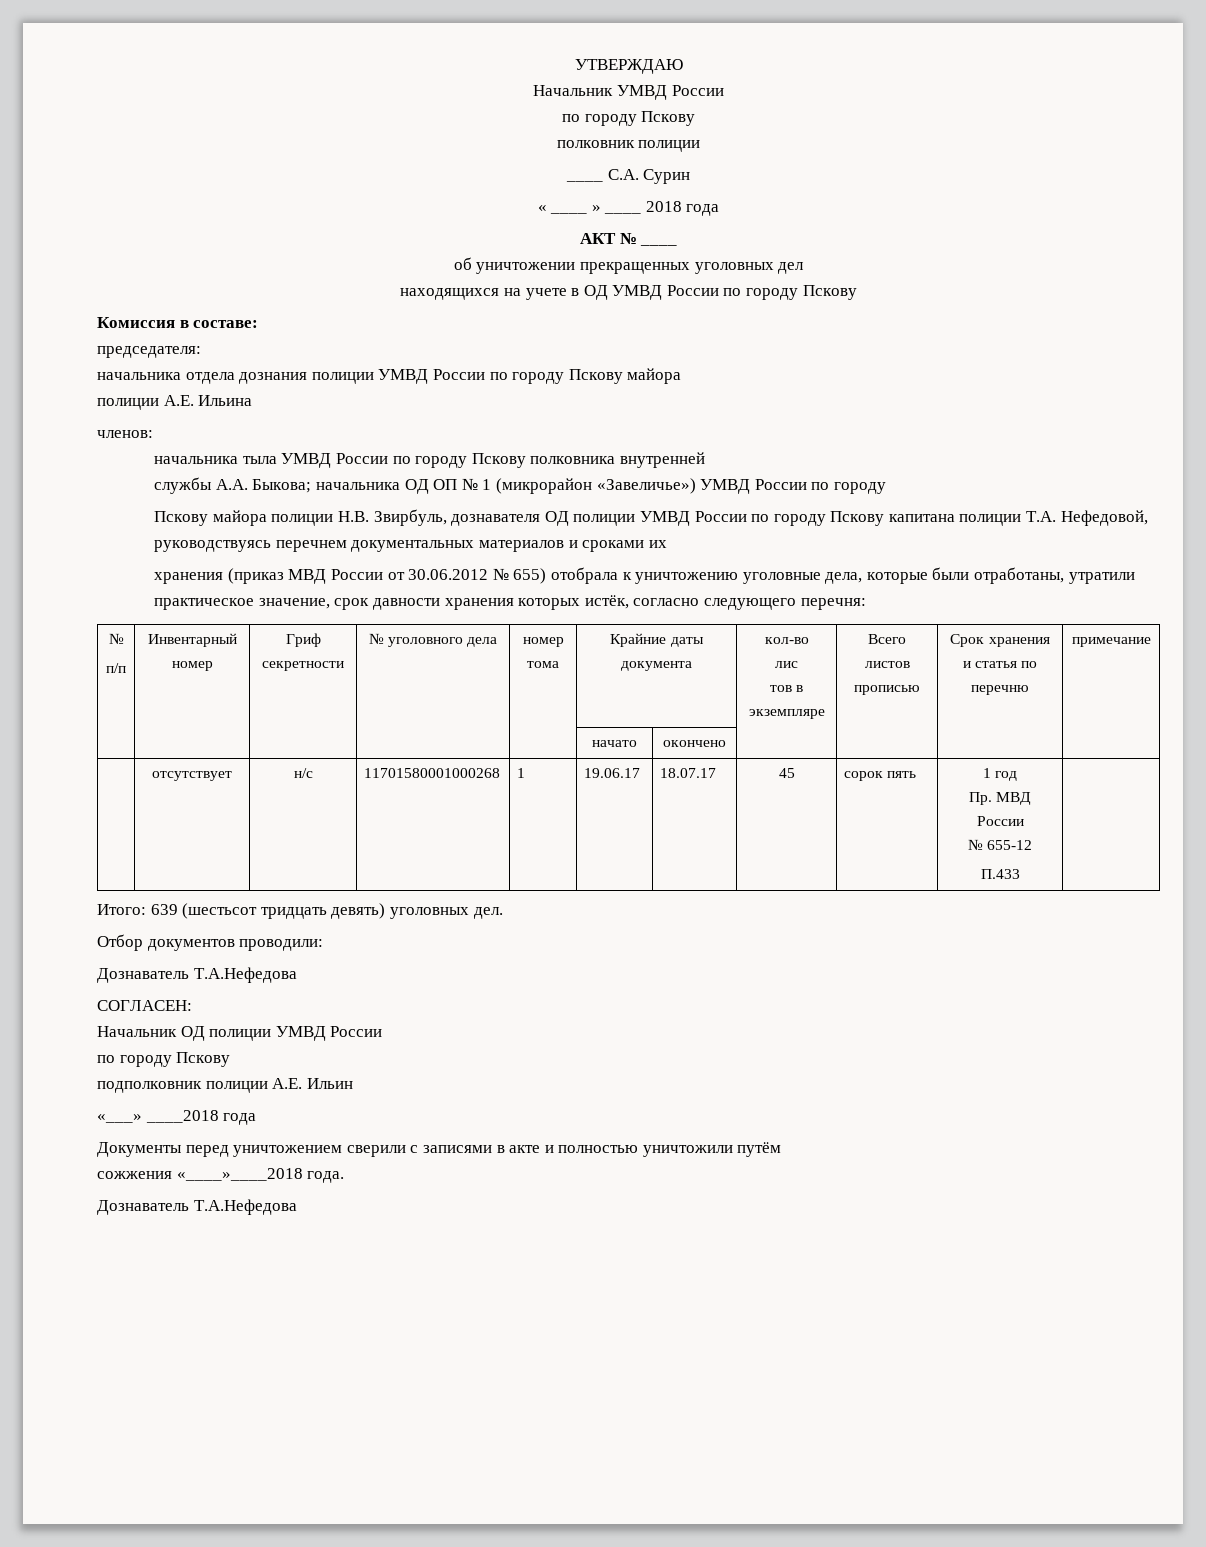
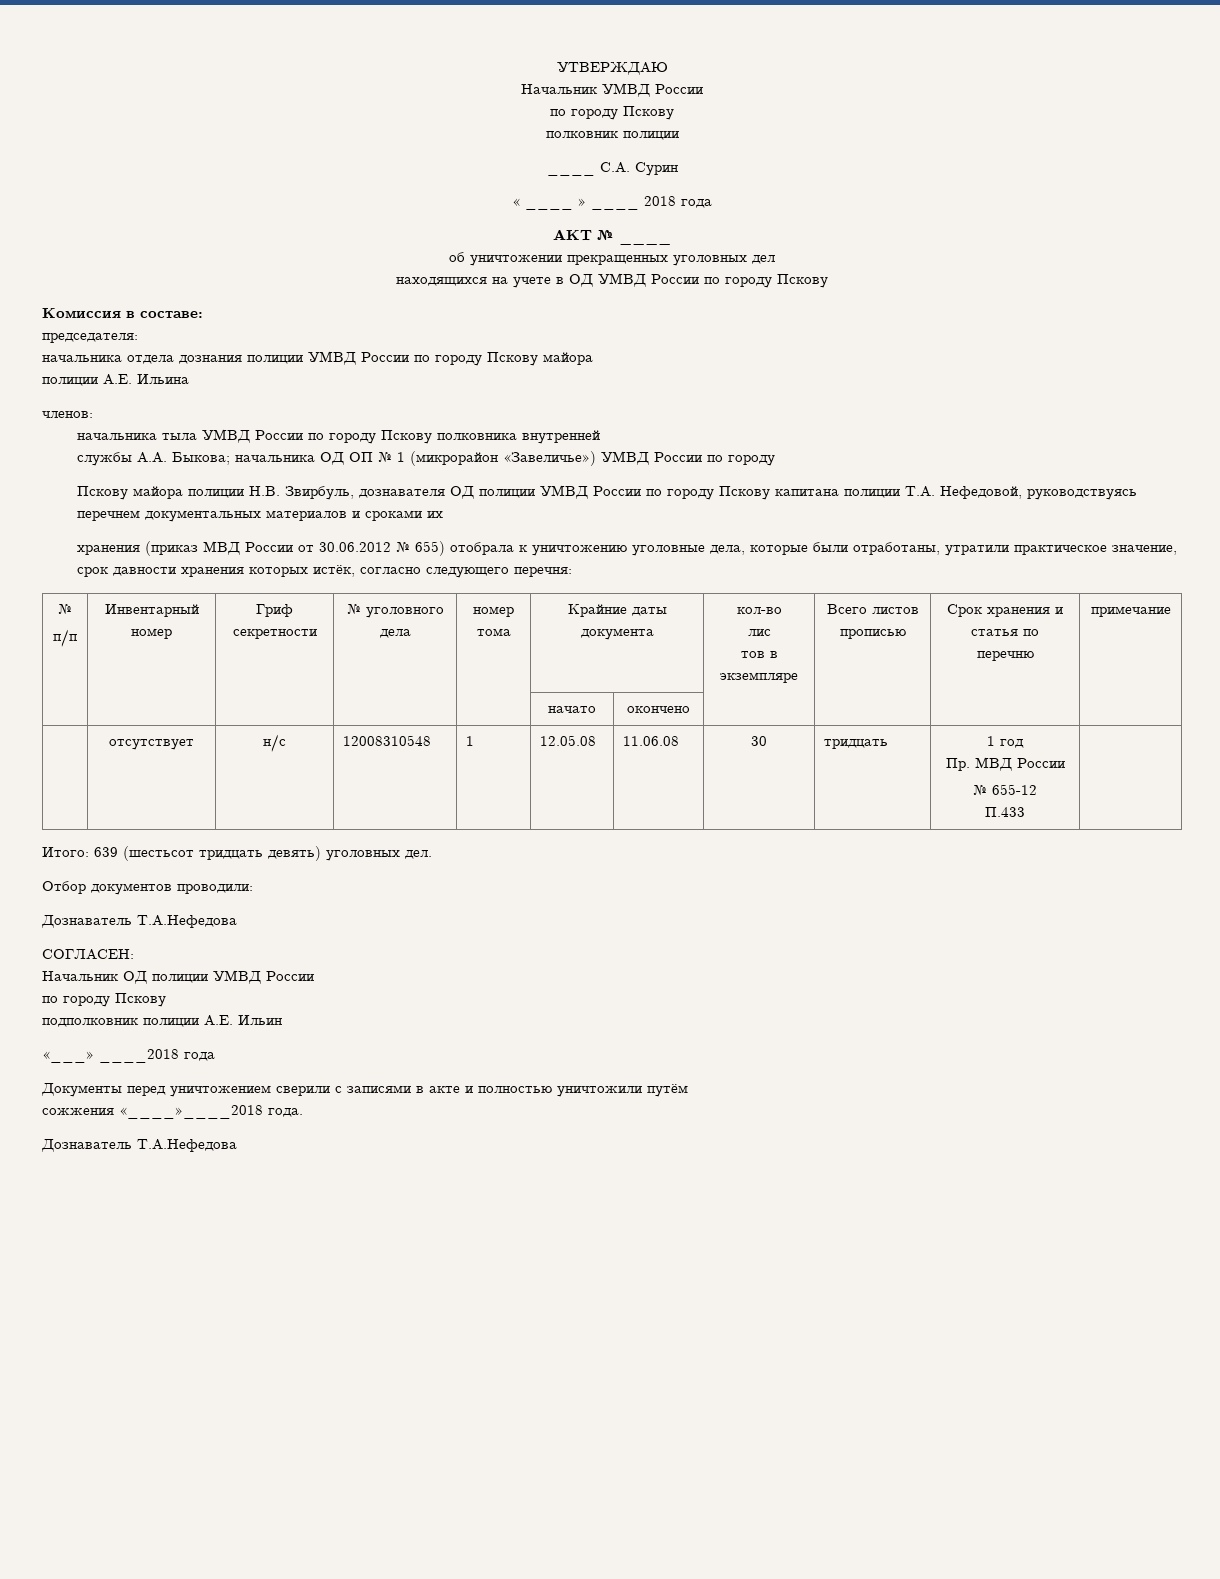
[364,768,501,778] [517,768,526,778] [584,768,641,778] [660,768,717,778] [778,768,795,778] [844,771,917,781] 11701580001000268 | 1 | 19.06.17 | 18.07.17 | 45 | сорок пять -> [343,735,432,746] [466,736,475,746] [540,735,597,746] [623,736,680,746] [751,736,767,746] [824,739,889,749] 12008310548 | 1 | 12.05.08 | 11.06.08 | 30 | тридцать

